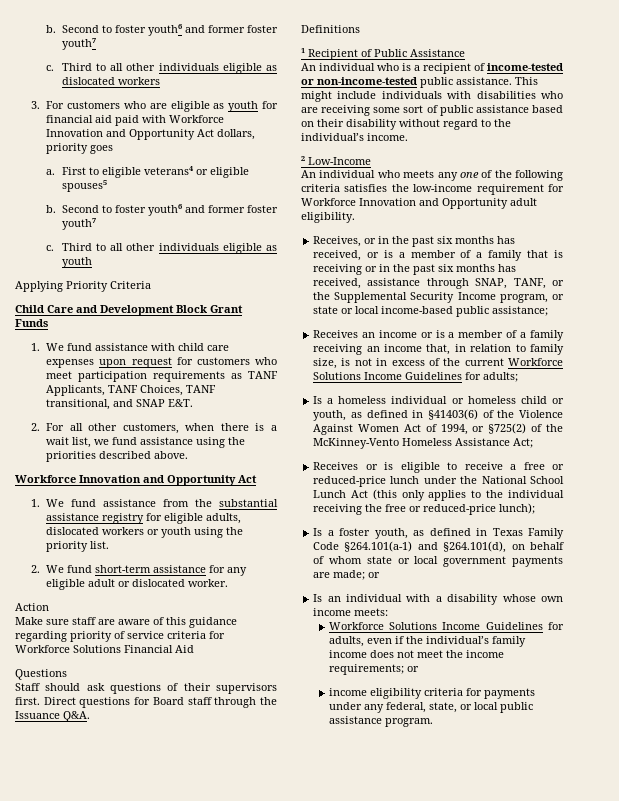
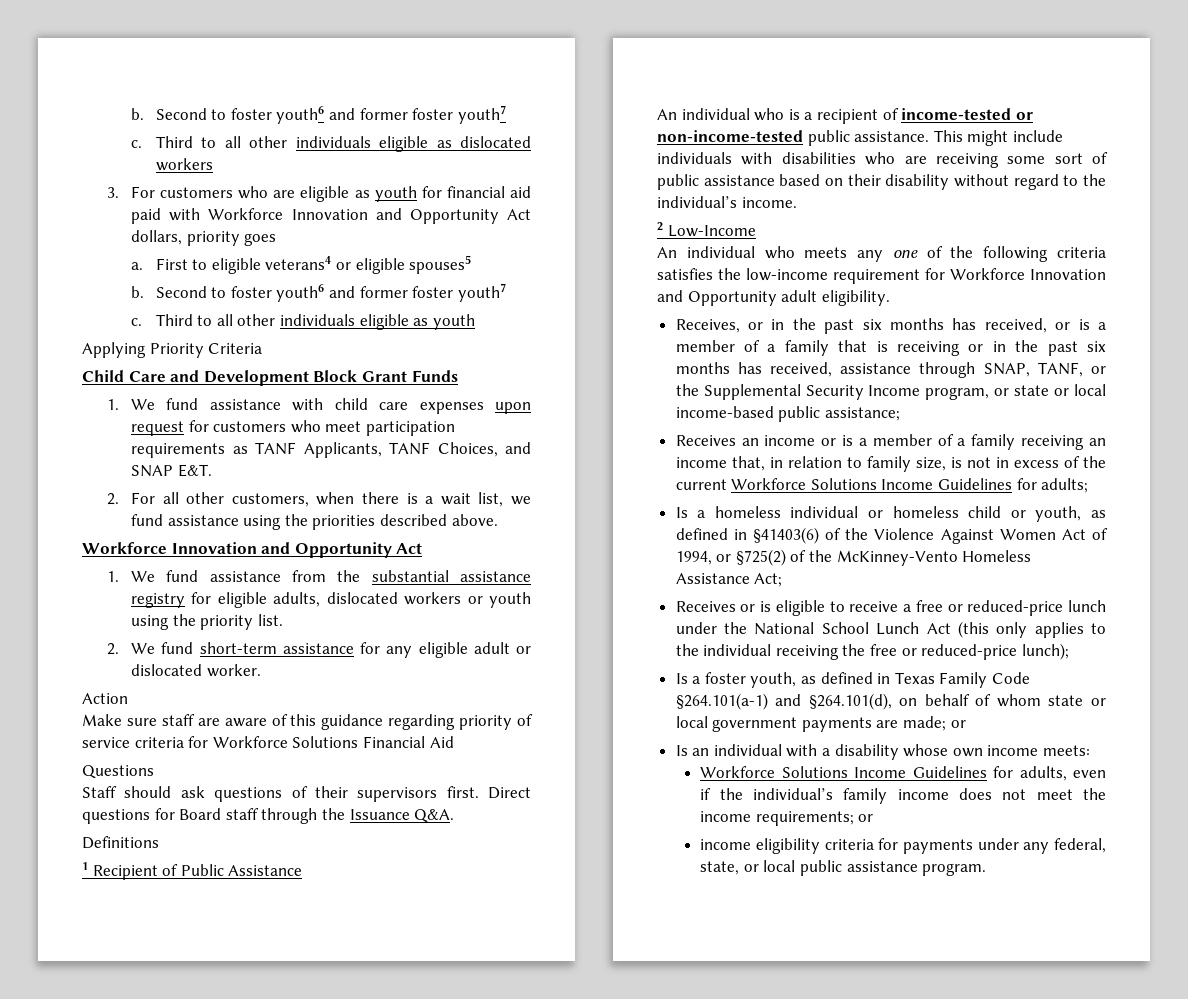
[186,385,217,393] [46,399,111,410] TANF transitional, -> (498, 449) none

